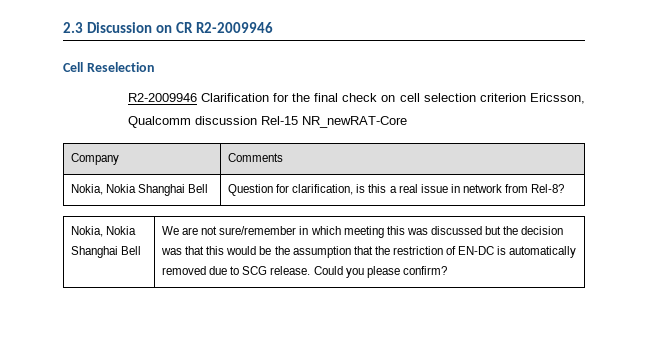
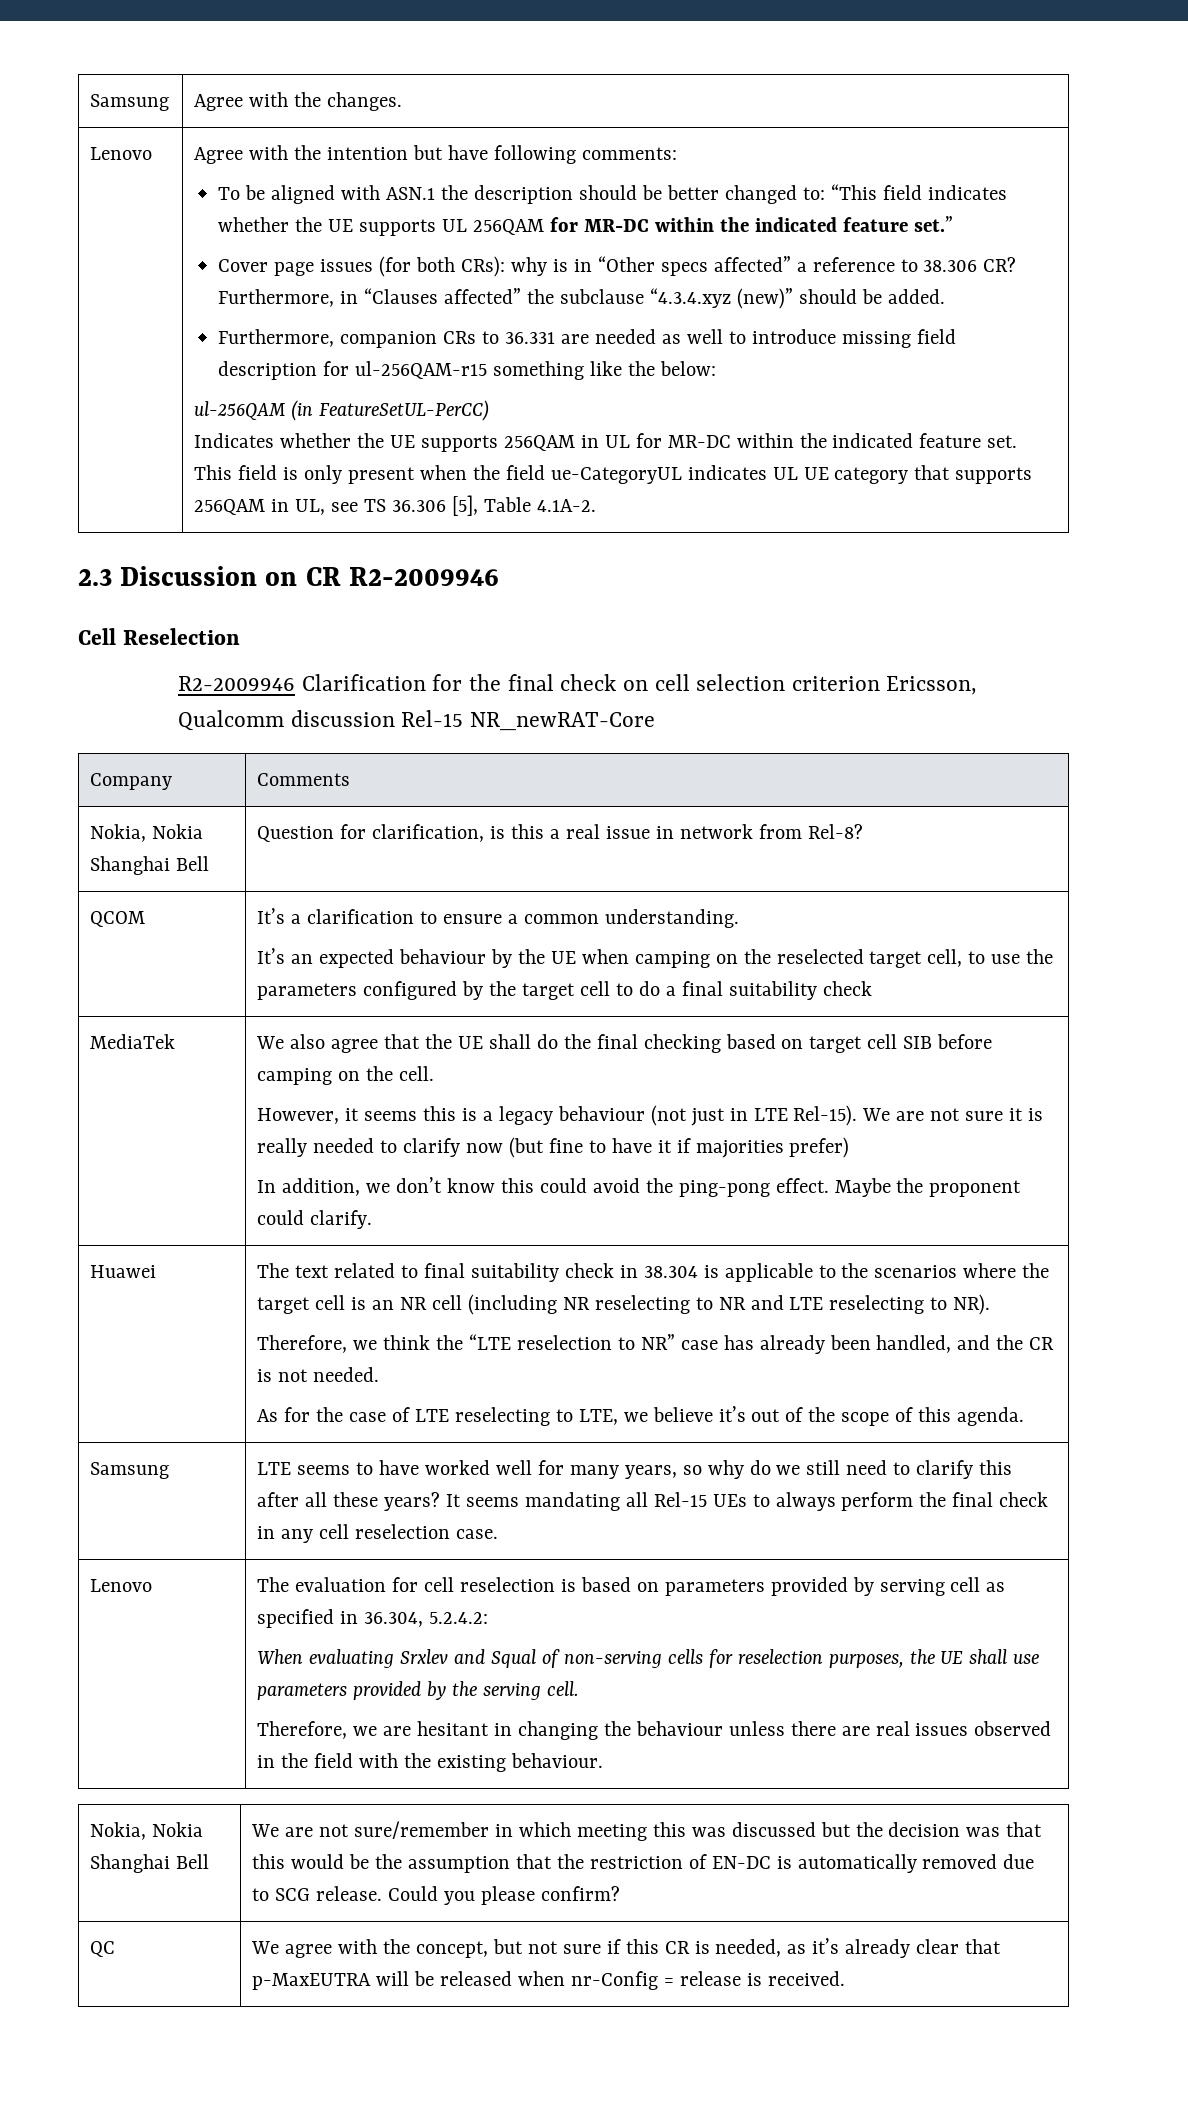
(63, 27) none -> [90,94,170,111] [194,92,403,111] [90,147,153,160] [194,145,677,164] [218,184,1007,204] [218,216,953,236] [218,256,1017,277] [218,288,945,309] [218,329,956,348] [218,361,717,380] [194,400,490,421] [194,433,1018,452] [194,465,1033,484] [194,495,596,516] Samsung | Agree with the changes. // Lenovo | Agree with the intention but have following comments: // To be aligned with ASN.1 the description should be better changed to: “This field indicates whether the UE supports UL 256QAM for MR-DC within the indicated feature set.” // Cover page issues (for both CRs): why is in “Other specs affected” a reference to 38.306 CR? Furthermore, in “Clauses affected” the subclause “4.3.4.xyz (new)” should be added. // Furthermore, companion CRs to 36.331 are needed as well to introduce missing field description for ul-256QAM-r15 something like the below: // ul-256QAM (in FeatureSetUL-PerCC) // Indicates whether the UE supports 256QAM in UL for MR-DC within the indicated feature set. This field is only present when the field ue-CategoryUL indicates UL UE category that supports 256QAM in UL, see TS 36.306 [5], Table 4.1A-2. //
(565, 188) none -> [90,911,146,927] [257,908,739,928] [257,948,1054,968] [257,981,872,1000] [90,1034,176,1049] [256,1034,993,1053] [257,1066,435,1085] [257,1105,1044,1126] [257,1137,850,1158] [257,1177,1022,1197] [257,1210,373,1229] [90,1265,157,1278] [257,1263,1050,1282] [257,1294,991,1315] [257,1334,1055,1354] [257,1367,380,1382] [257,1406,1025,1426] [90,1462,170,1479] [257,1460,1013,1479] [257,1492,1049,1511] [257,1524,498,1543] [90,1579,153,1592] [257,1577,1006,1596] [257,1609,489,1628] [257,1649,1040,1668] [257,1681,579,1700] [257,1721,1052,1740] [257,1753,603,1772] // QCOM | It’s a clarification to ensure a common understanding. // It’s an expected behaviour by the UE when camping on the reselected target cell, to use the parameters configured by the target cell to do a final suitability check // MediaTek | We also agree that the UE shall do the final checking based on target cell SIB before camping on the cell. // However, it seems this is a legacy behaviour (not just in LTE Rel-15). We are not sure it is really needed to clarify now (but fine to have it if majorities prefer) // In addition, we don’t know this could avoid the ping-pong effect. Maybe the proponent could clarify. // Huawei | The text related to final suitability check in 38.304 is applicable to the scenarios where the target cell is an NR cell (including NR reselecting to NR and LTE reselecting to NR). // Therefore, we think the “LTE reselection to NR” case has already been handled, and the CR is not needed. // As for the case of LTE reselecting to LTE, we believe it’s out of the scope of this agenda. // Samsung | LTE seems to have worked well for many years, so why do we still need to clarify this after all these years? It seems mandating all Rel-15 UEs to always perform the final check in any cell reselection case. // Lenovo | The evaluation for cell reselection is based on parameters provided by serving cell as specified in 36.304, 5.2.4.2: // When evaluating Srxlev and Squal of non-serving cells for reselection purposes, the UE shall use parameters provided by the serving cell. // Therefore, we are hesitant in changing the behaviour unless there are real issues observed in the field with the existing behaviour.
(447, 270) none -> [90,1941,116,1957] [251,1938,1002,1958] [252,1971,845,1990] // QC | We agree with the concept, but not sure if this CR is needed, as it’s already clear that p-MaxEUTRA will be released when nr-Config = release is received.

